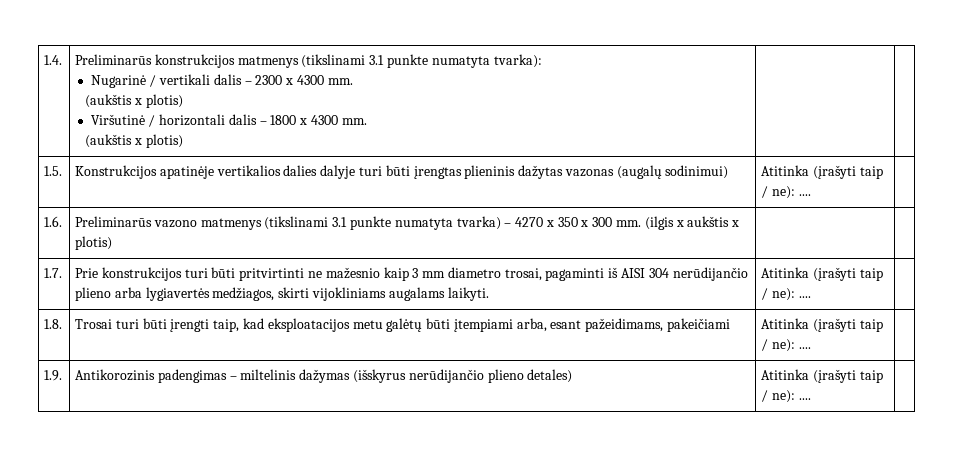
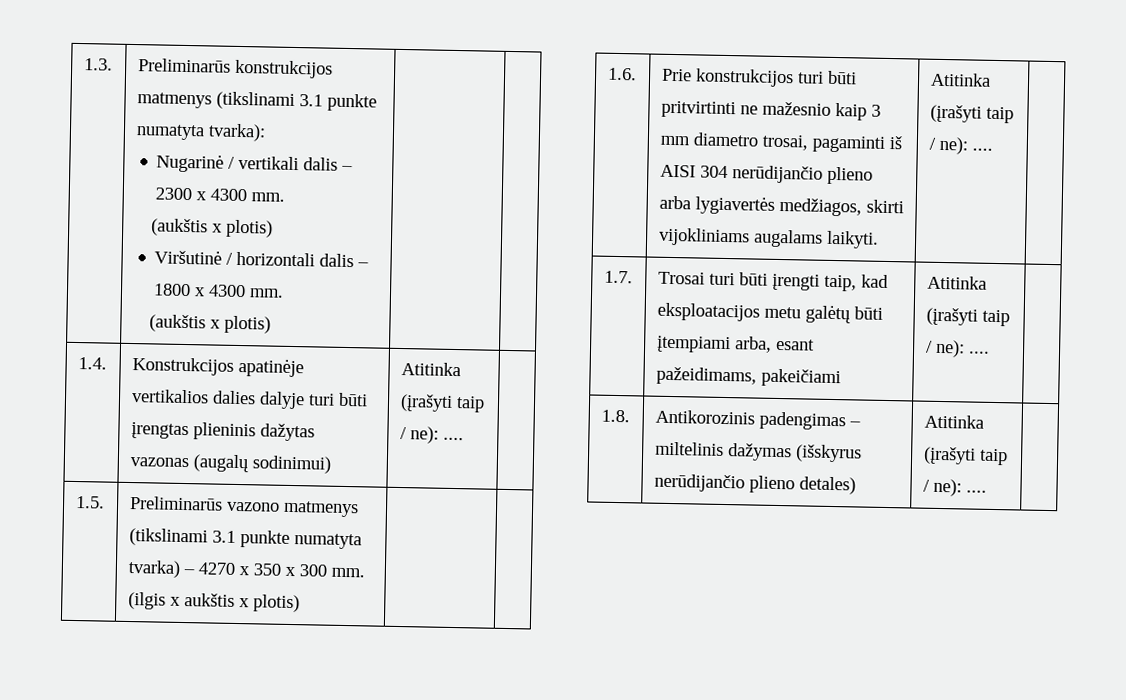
[44,55,63,65] 1.4. -> [83,58,113,71] 1.3.
[44,166,63,176] 1.5. -> [77,357,107,370] 1.4.
[44,216,63,227] 1.6. -> [74,496,105,509] 1.5.
[44,268,63,278] 1.7. -> [607,67,637,81] 1.6.
[44,319,63,329] 1.8. -> [603,270,633,284] 1.7.
[44,370,63,381] 1.9. -> [600,409,630,423] 1.8.

